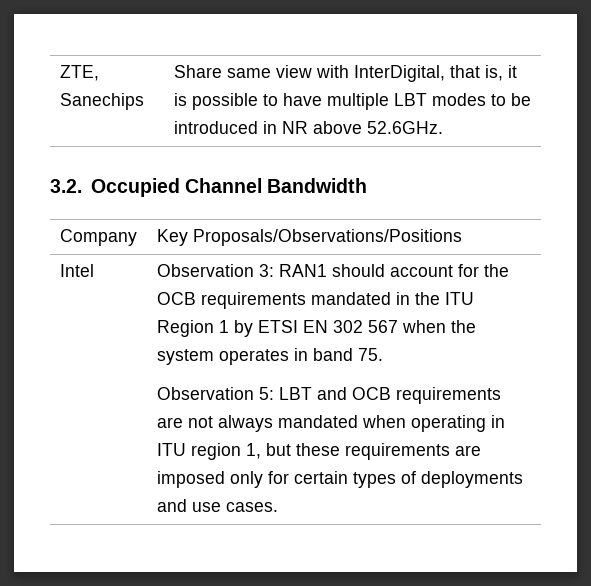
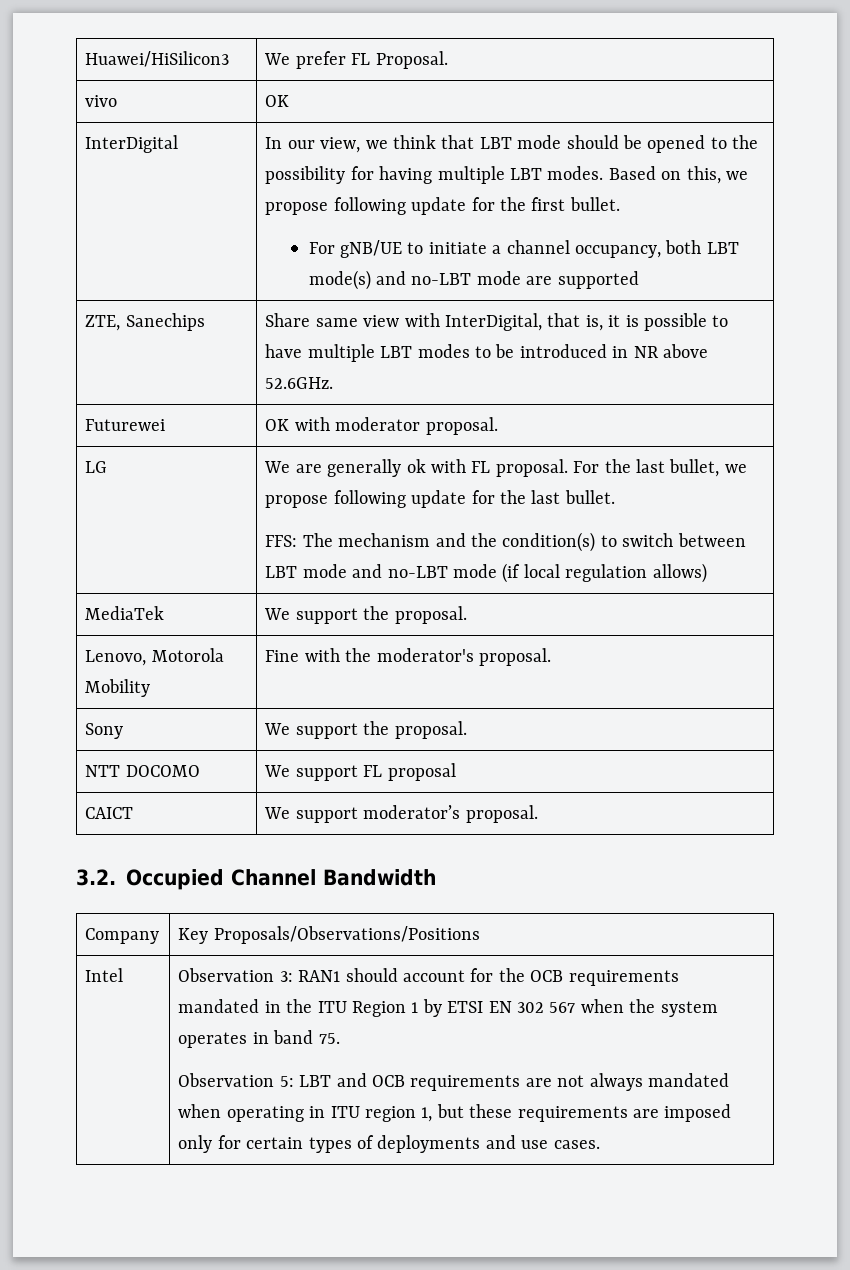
(59, 73) none -> [85,51,230,67] [264,51,448,69] [85,95,118,107] [265,95,290,107] [85,135,179,153] [265,135,759,153] [265,166,748,184] [265,197,620,215] [308,240,739,258] [308,270,639,290] Huawei/HiSilicon3 | We prefer FL Proposal. // vivo | OK // InterDigital | In our view, we think that LBT mode should be opened to the possibility for having multiple LBT modes. Based on this, we propose following update for the first bullet. // For gNB/UE to initiate a channel occupancy, both LBT mode(s) and no-LBT mode are supported //
(443, 127) none -> [85,419,166,431] [265,417,498,435] [85,461,108,473] [264,459,747,477] [265,490,615,508] [265,532,746,552] [265,563,707,583] [85,606,165,620] [264,606,467,624] [85,648,224,666] [85,679,151,697] [265,648,551,666] [85,723,124,739] [264,721,467,739] [85,765,200,777] [264,763,456,781] [85,807,134,819] [264,805,538,823] // Futurewei | OK with moderator proposal. // LG | We are generally ok with FL proposal. For the last bullet, we propose following update for the last bullet. // FFS: The mechanism and the condition(s) to switch between LBT mode and no-LBT mode (if local regulation allows) // MediaTek | We support the proposal. // Lenovo, Motorola Mobility | Fine with the moderator's proposal. // Sony | We support the proposal. // NTT DOCOMO | We support FL proposal // CAICT | We support moderator’s proposal.

